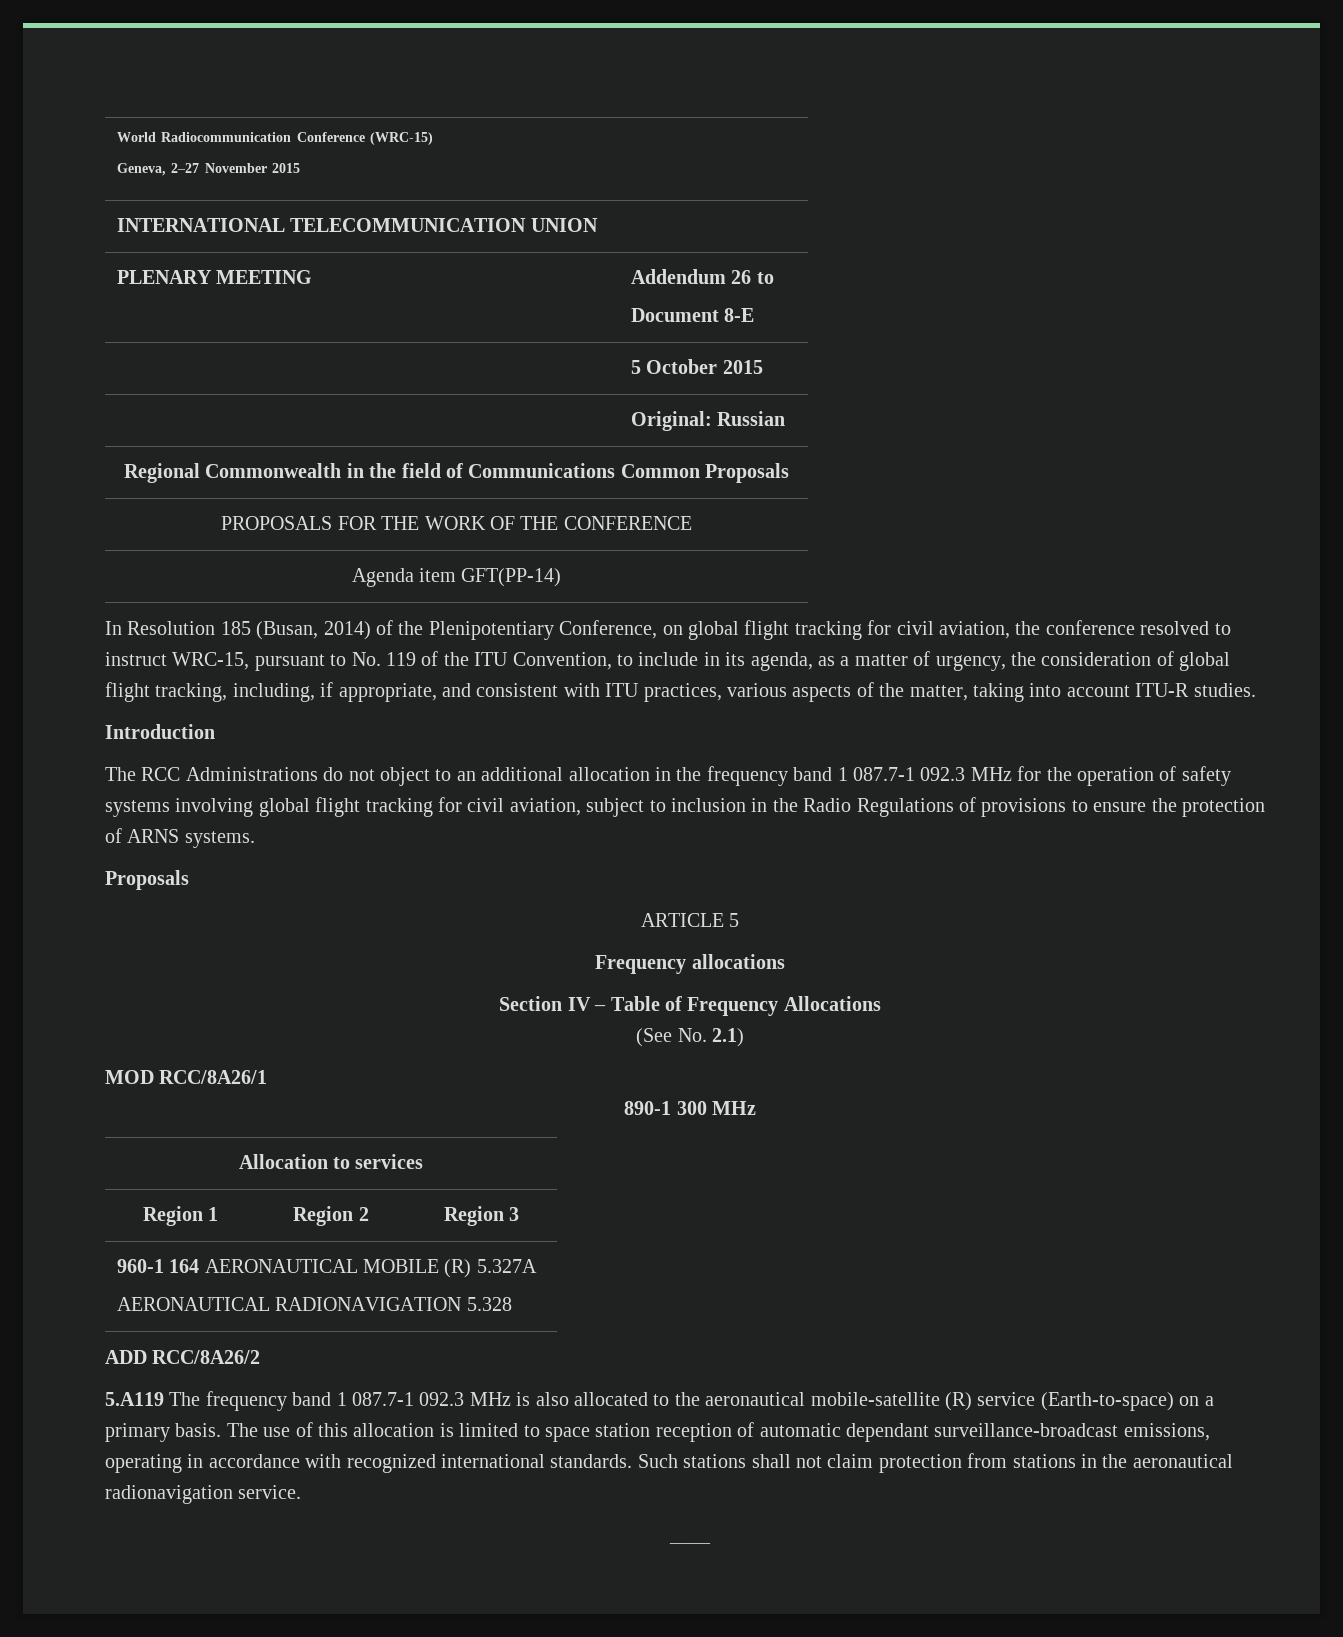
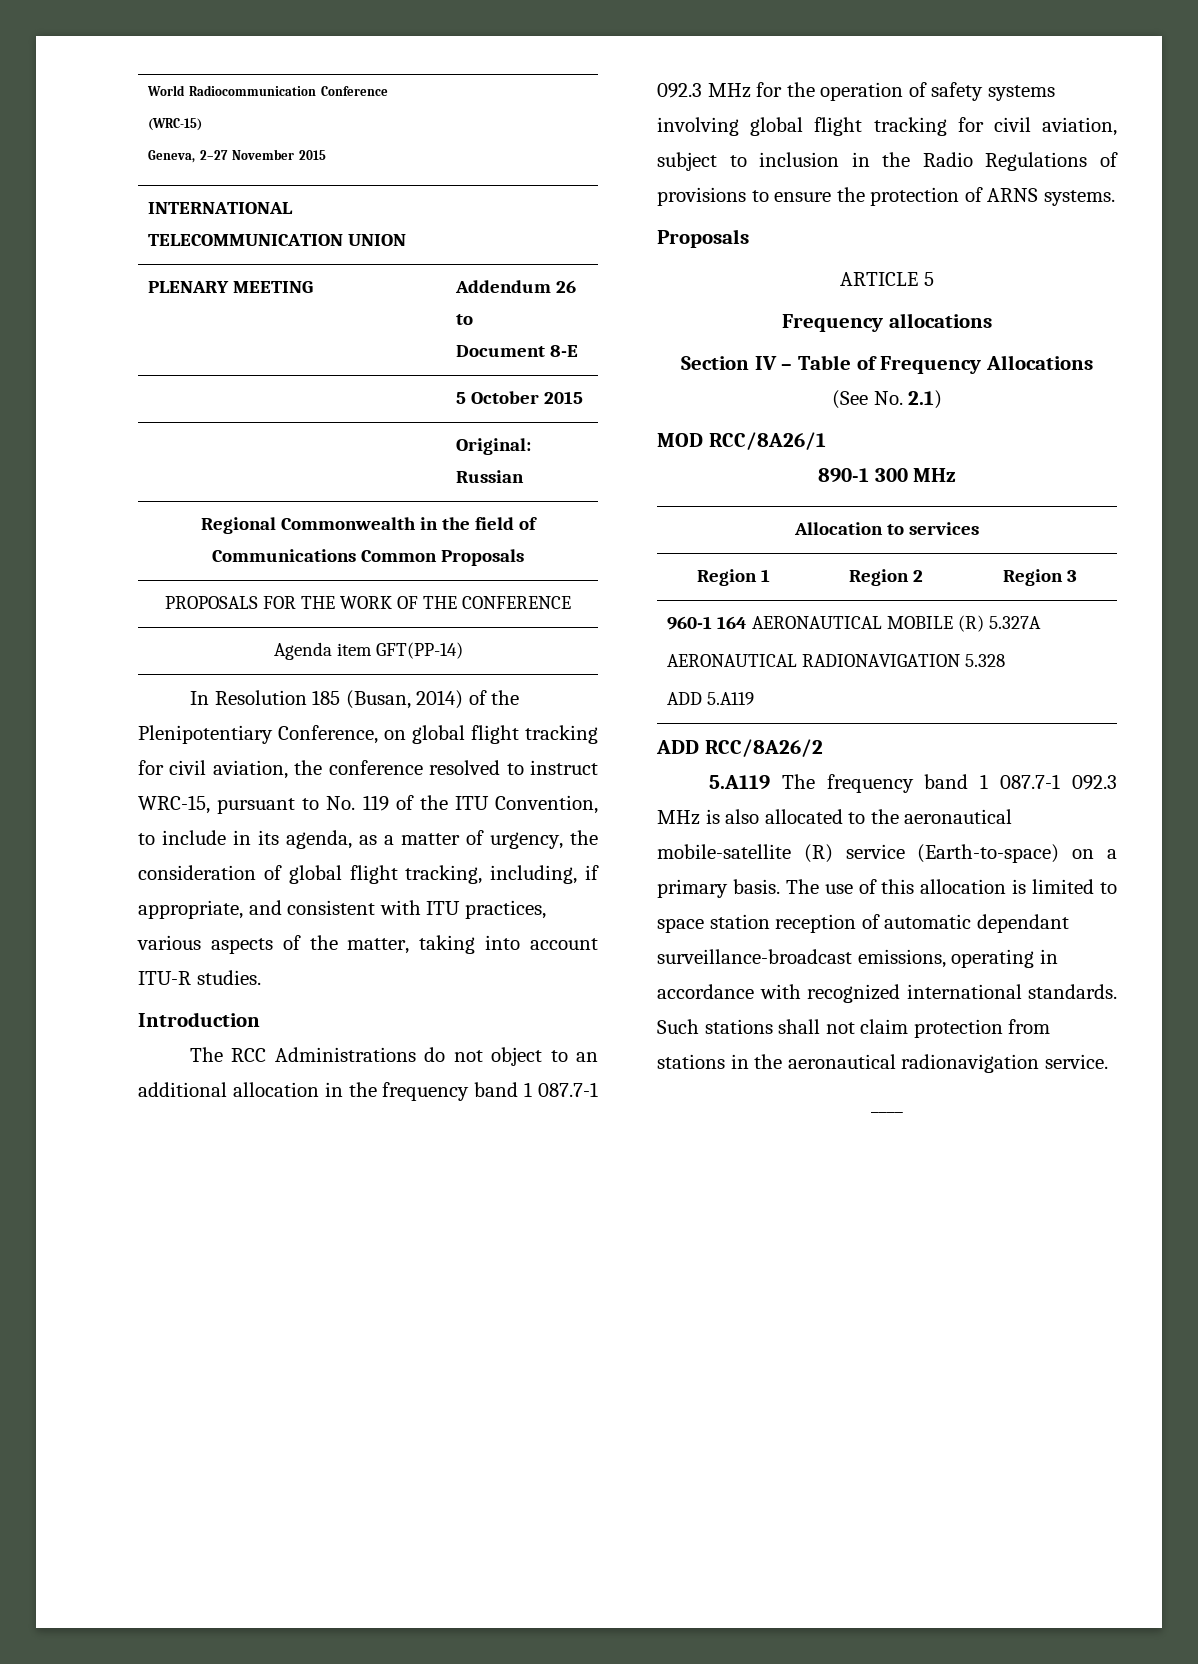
(512, 1304) none -> [667,692,755,705] // ADD 5.A119

